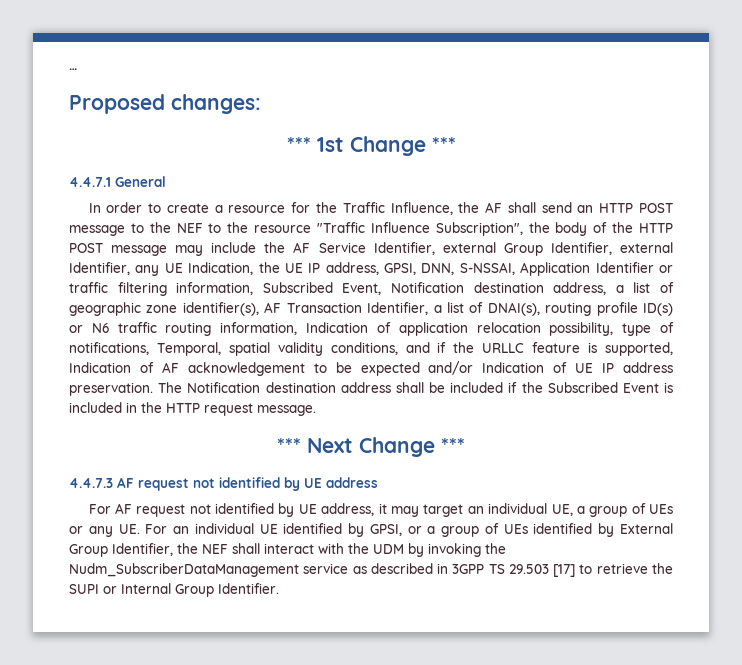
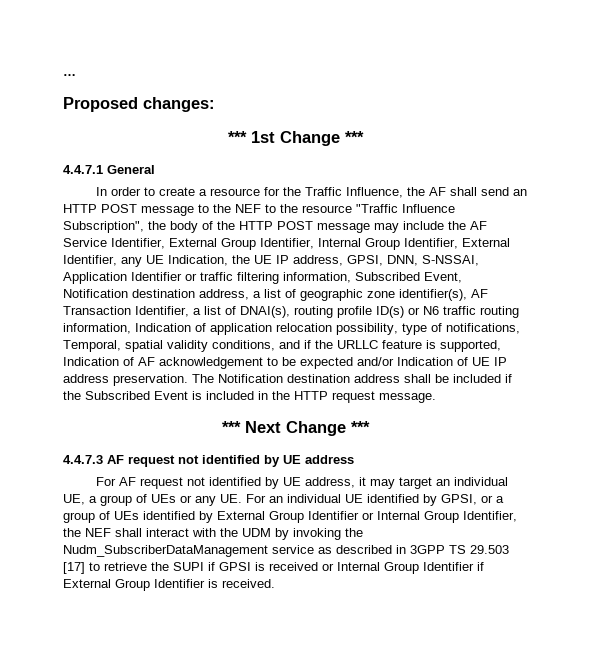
[442,242,673,256] external Group Identifier, external -> [169,238,510,250] External Group Identifier, Internal Group Identifier, External
(108, 550) none -> [308,511,459,523] Identifier or Internal Group
[103,583,279,597] or Internal Group Identifier. -> [208,562,484,574] [63,579,275,591] if GPSI is received or Internal Group Identifier if External Group Identifier is received.

